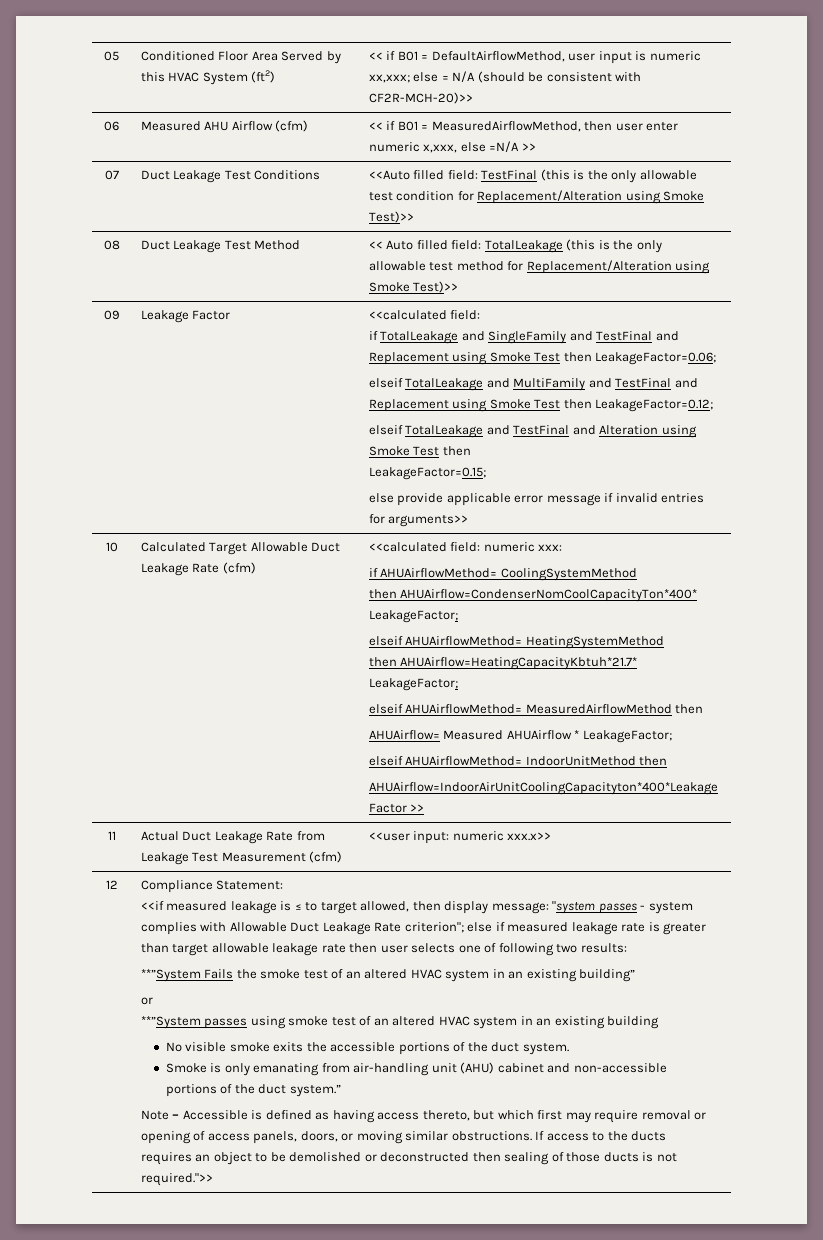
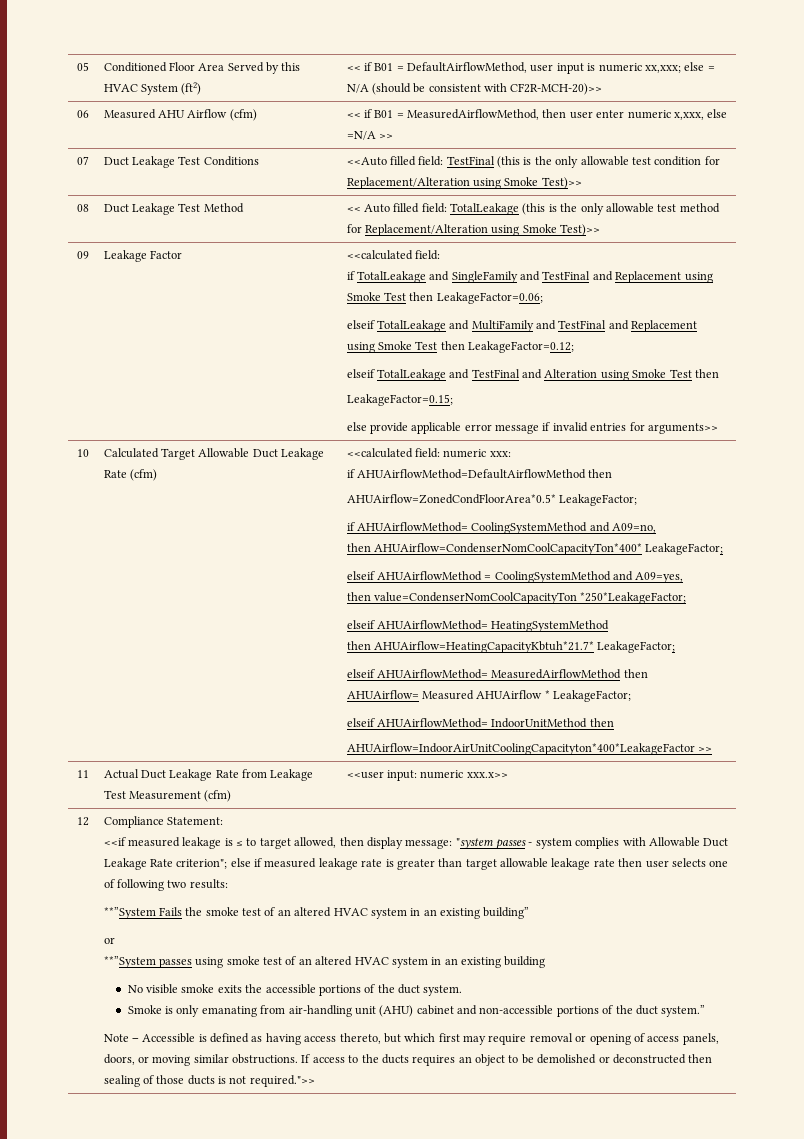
(563, 547) none -> [346,469,613,479] [346,494,637,506] // if AHUAirflowMethod=DefaultAirflowMethod then // AHUAirflow=ZonedCondFloorArea*0.5* LeakageFactor;
(637, 574) none -> [589,522,657,533] and A09=no,
(458, 616) none -> [346,571,684,583] [346,592,687,604] // elseif AHUAirflowMethod = CoolingSystemMethod and A09=yes, // then value=CondenserNomCoolCapacityTon *250*LeakageFactor;

